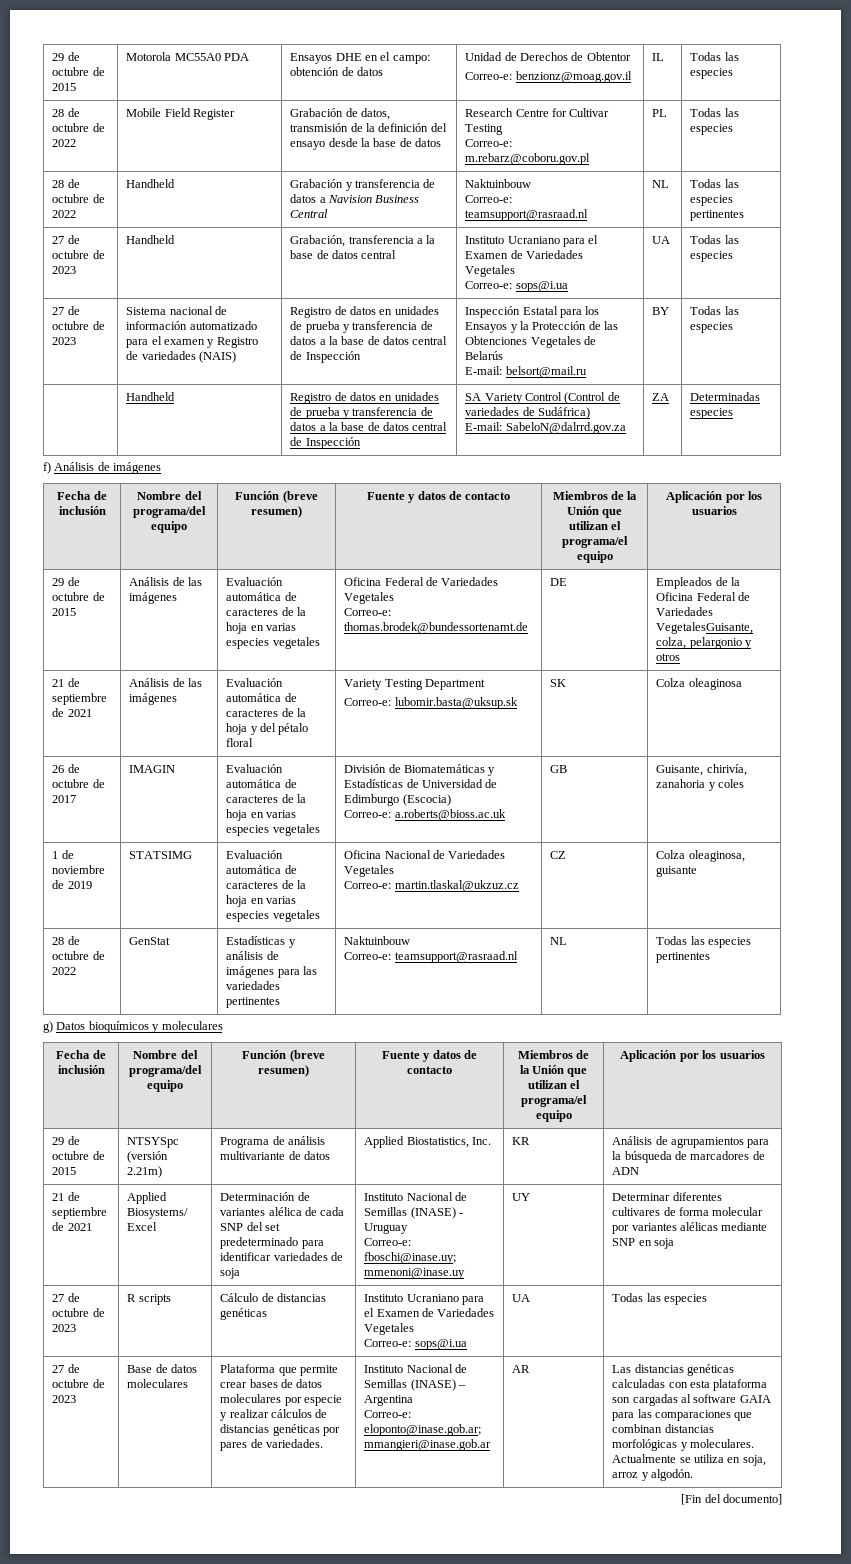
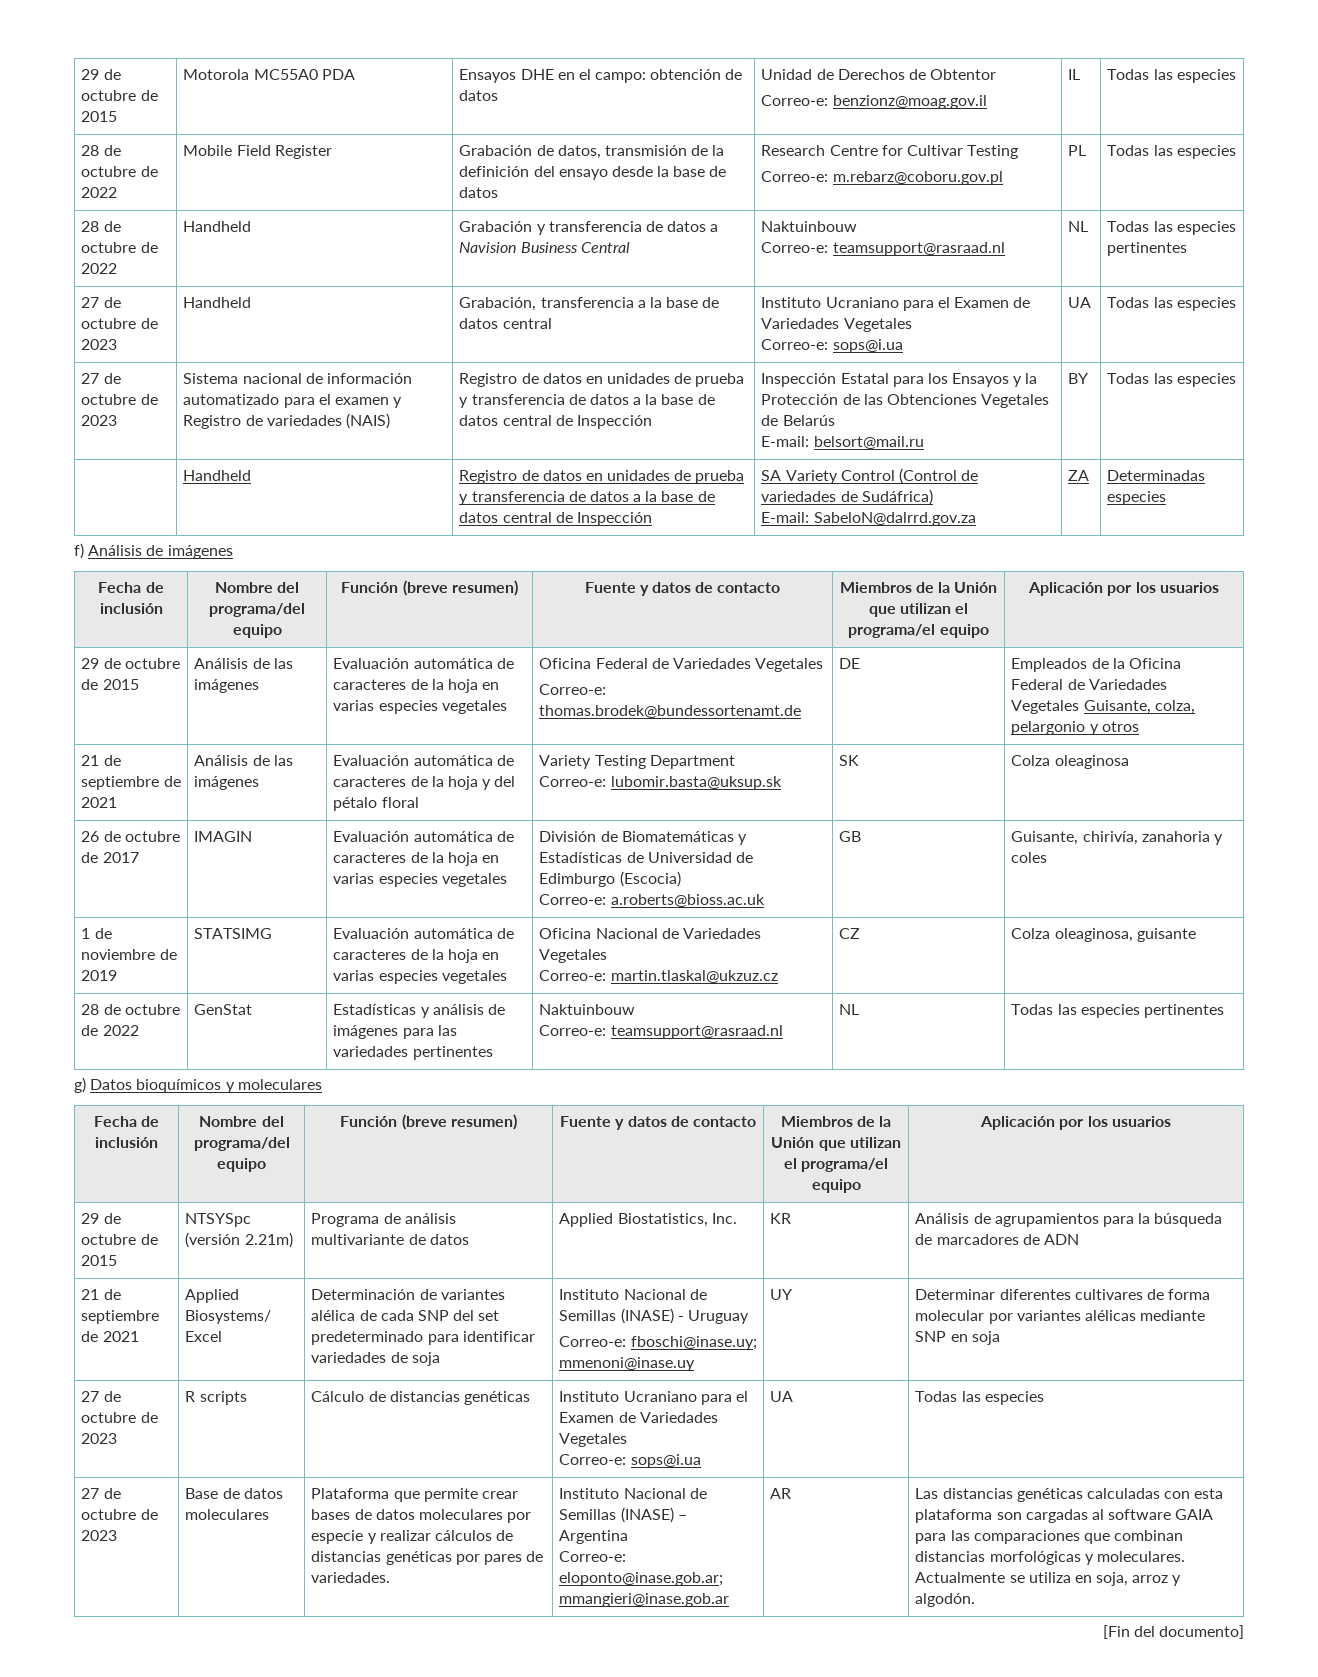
[656,622,754,634] VegetalesGuisante, -> [1011,700,1151,714] Vegetales Guisante,

